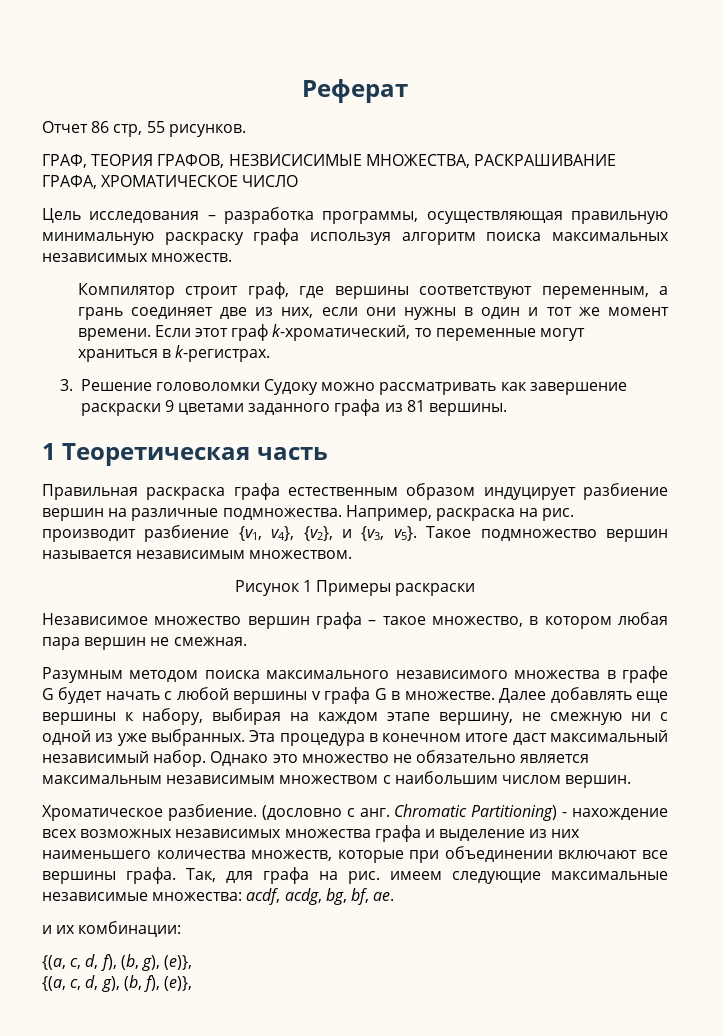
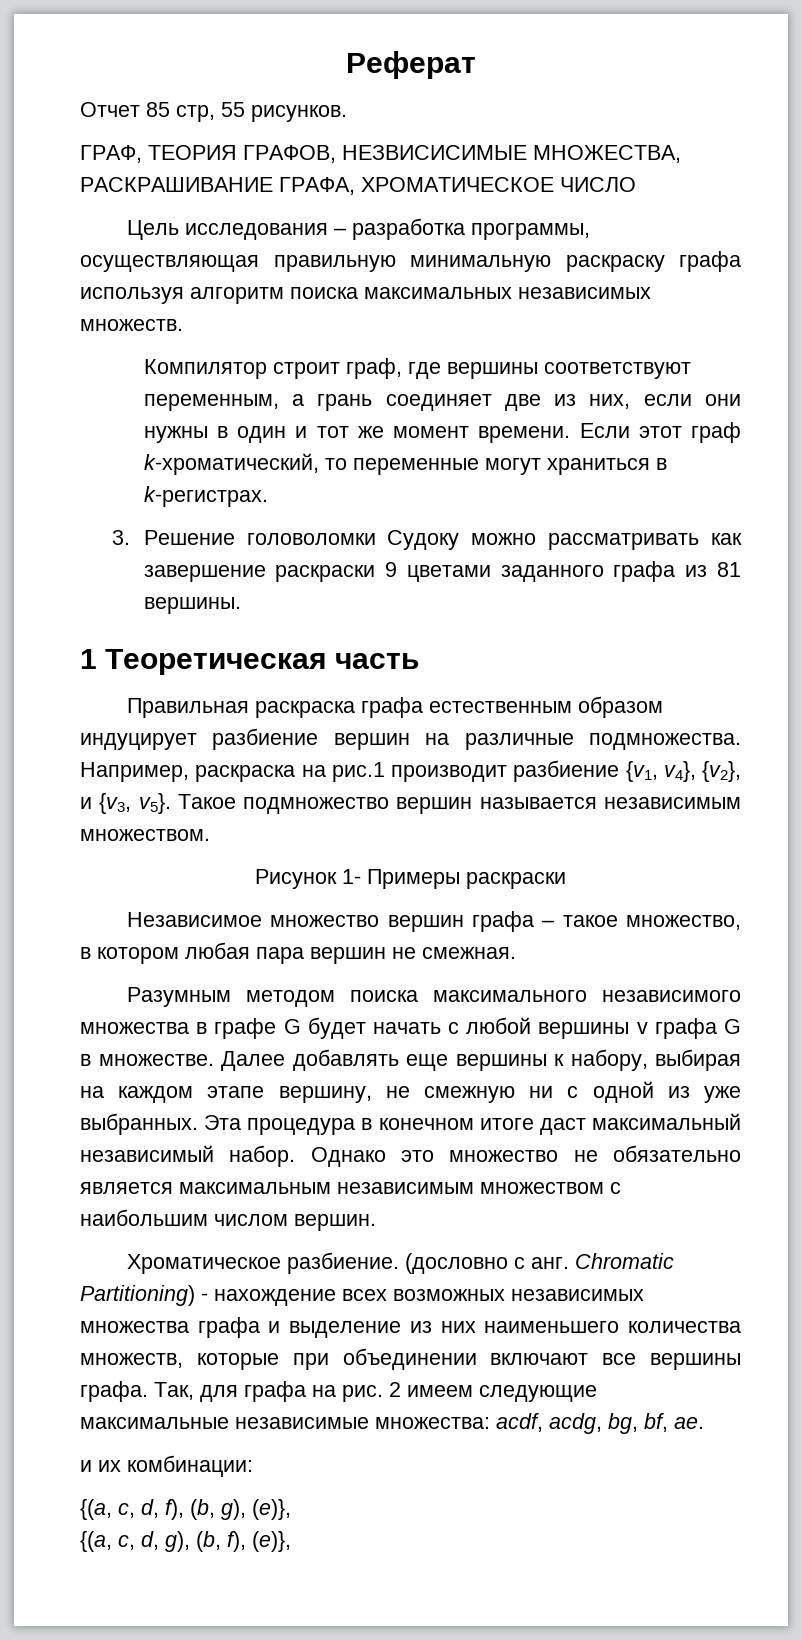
[91,121,110,133] 86 -> [146,102,170,117] 85
[542,508,575,521] рис. -> [331,762,385,782] рис.1
[302,580,312,592] 1 -> [342,869,361,884] 1-
(380, 877) none -> [389,1382,401,1397] 2

